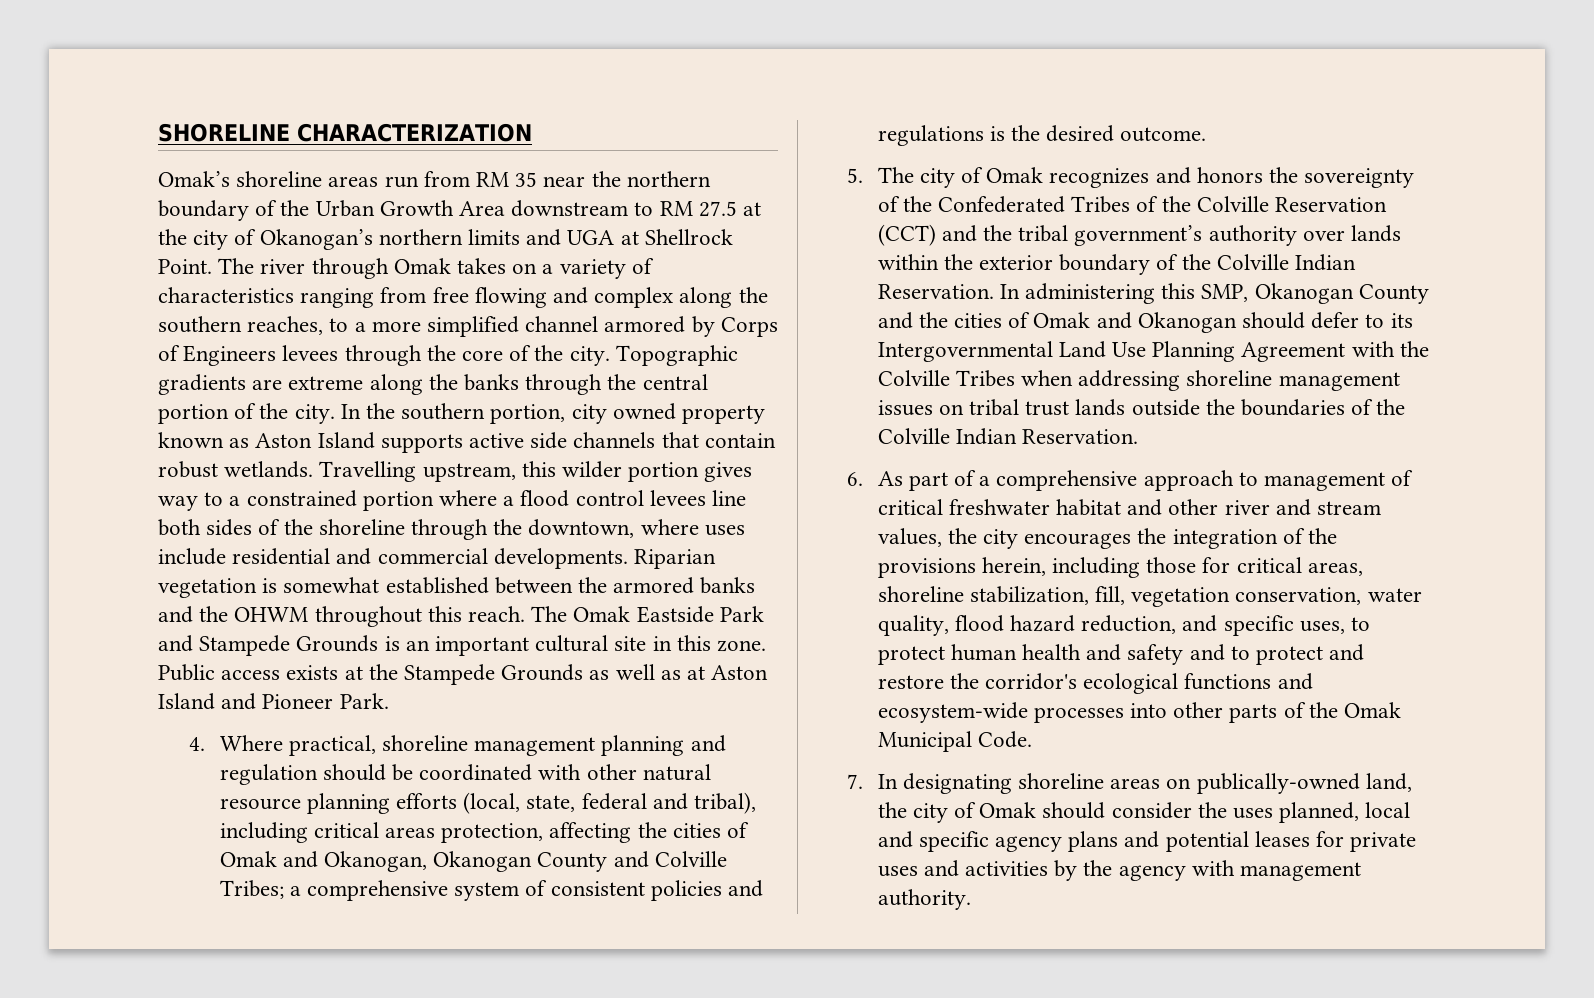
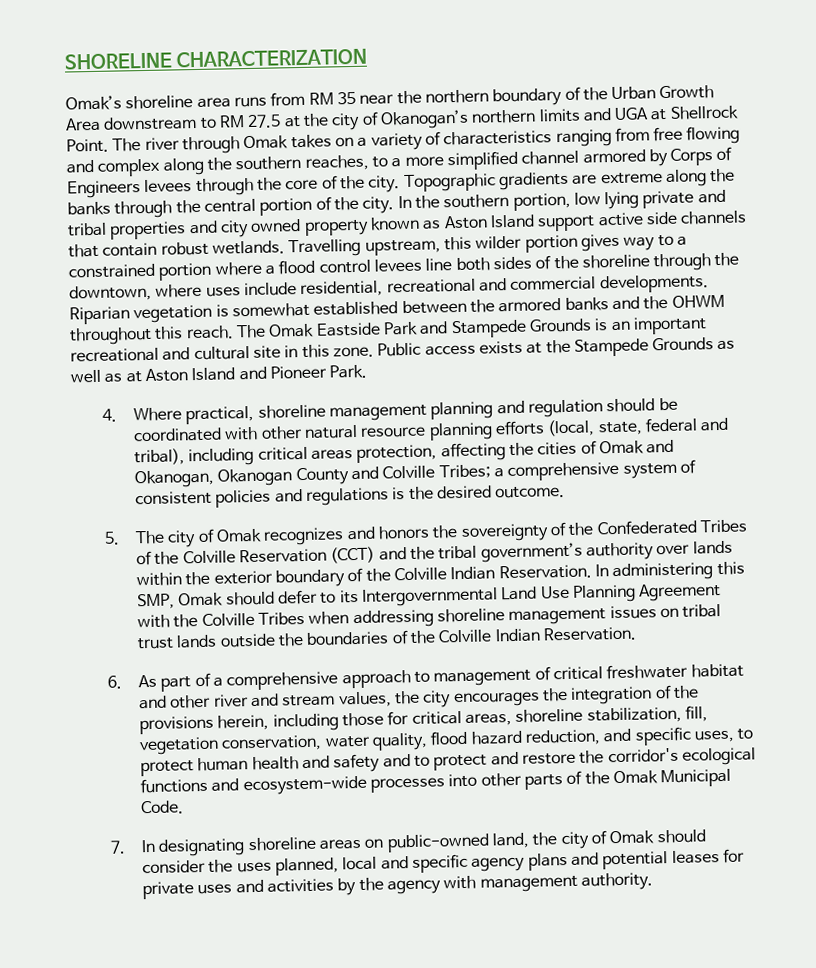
[328,176,419,188] areas run -> [196,96,267,108] area runs
(566, 414) none -> [573,189,726,210] [67,220,218,240] low lying private and tribal properties and
[380,434,463,453] supports -> [537,215,596,232] support
[232,548,331,565] residential -> [300,278,476,298] residential, recreational
(530, 646) none -> [70,347,191,363] recreational and
[1254,283,1429,304] [877,312,1237,333] Okanogan County and the cities of Omak and Okanogan -> [178,592,224,607] Omak
[1196,773,1360,794] publically-owned -> [386,833,490,853] public-owned

